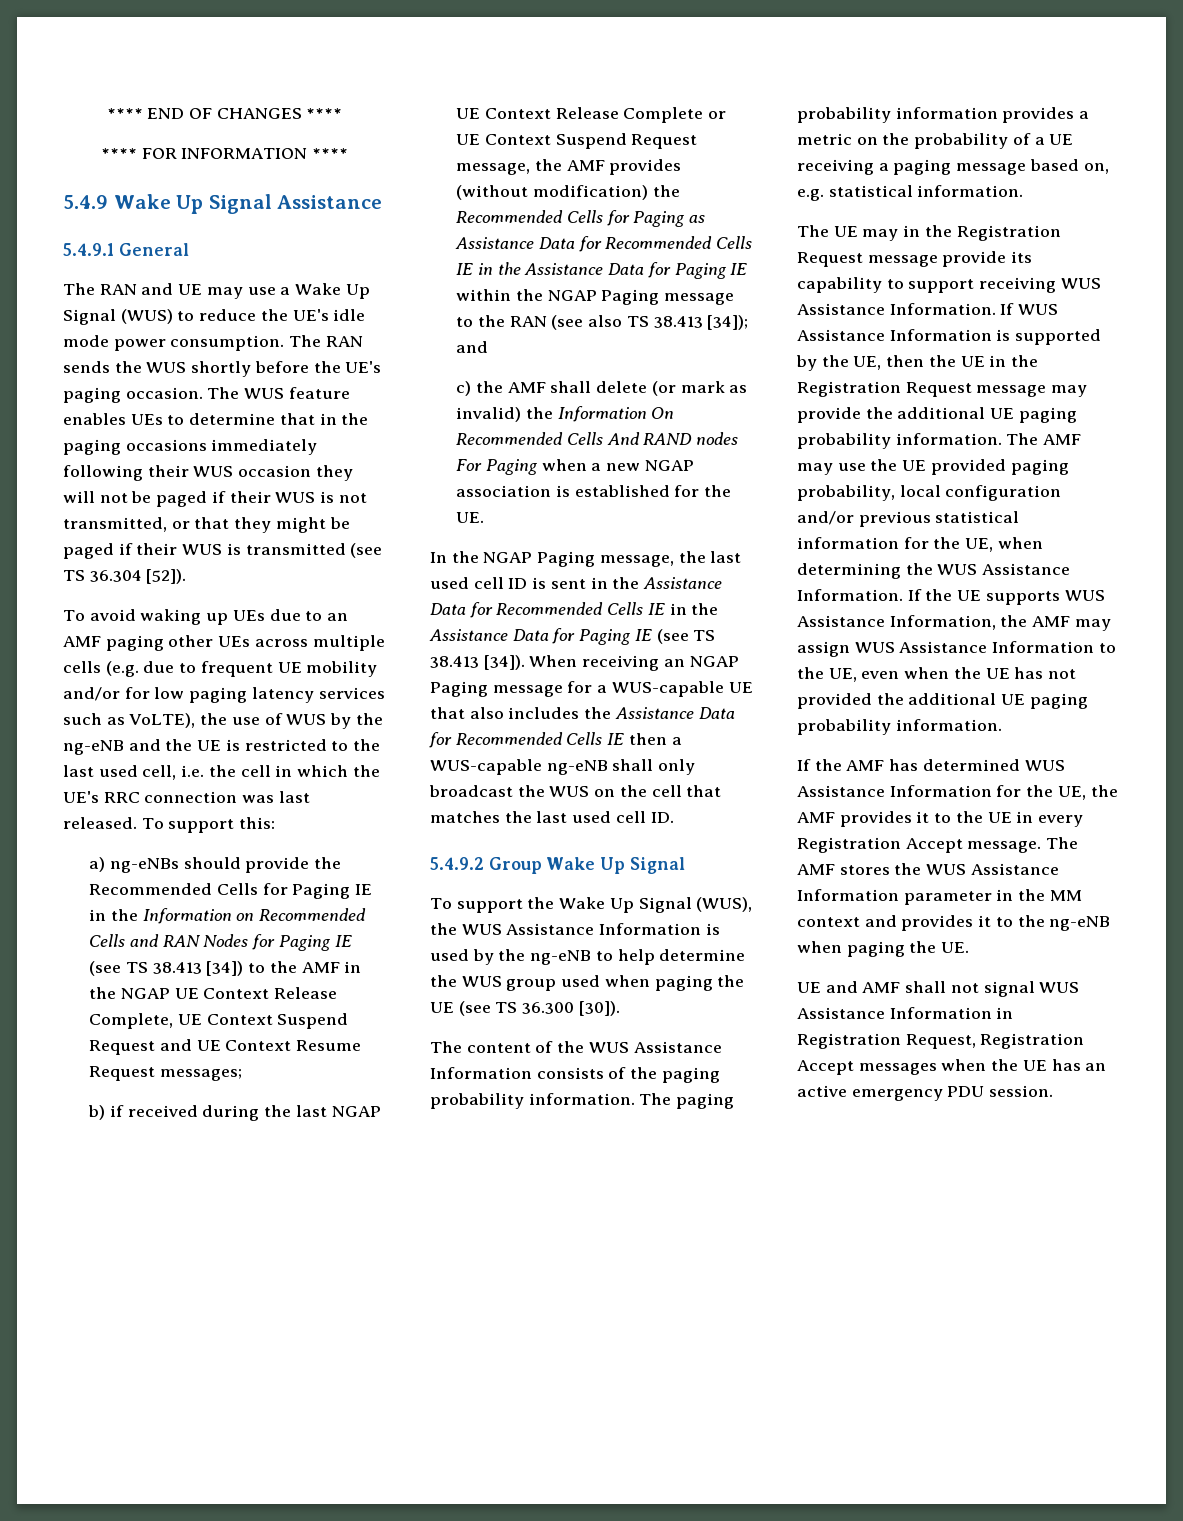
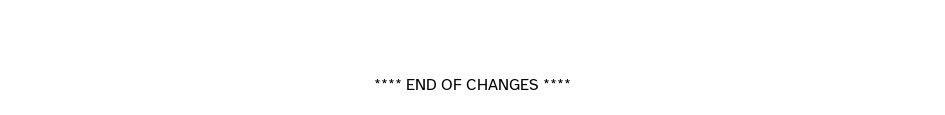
[100,148,349,159] [63,194,383,214] [63,243,189,256] [63,283,370,299] [63,309,366,325] [63,335,363,351] [63,361,382,377] [63,387,350,403] [63,413,369,425] [63,439,318,455] [63,465,353,481] [63,491,367,507] [63,517,350,533] [63,543,383,559] [63,569,187,584] [63,609,349,625] [63,635,385,651] [63,661,378,677] [63,687,385,703] [63,713,383,729] [63,739,381,755] [63,765,380,780] [63,791,310,803] [63,817,276,833] [89,857,342,873] [89,883,373,899] [89,908,367,924] [89,934,352,951] [89,961,362,976] [89,987,338,999] [89,1013,349,1029] [89,1039,362,1055] [89,1066,242,1081] [88,1105,381,1121] [456,107,727,123] [456,133,698,149] [456,159,682,175] [456,185,680,200] [456,210,706,227] [455,236,753,252] [456,262,748,279] [456,289,735,305] [456,315,749,330] [456,341,489,353] [456,381,748,396] [456,406,675,422] [456,432,739,445] [456,459,694,475] [456,485,732,497] [456,512,485,523] [430,551,742,567] [430,577,723,589] [430,602,719,618] [429,628,716,645] [430,655,739,671] [430,681,753,697] [430,707,735,719] [429,732,682,748] [430,759,696,775] [429,785,722,797] [430,811,674,823] [430,857,685,874] [430,897,753,913] [430,923,720,935] [430,949,746,965] [430,975,745,991] [430,1001,620,1016] [430,1041,722,1053] [430,1067,720,1083] [430,1093,735,1109] [797,107,1090,123] [797,133,1074,149] [797,159,1109,175] [797,185,1024,201] [797,225,1061,241] [797,251,1033,267] [797,277,1101,293] [797,303,1059,315] [797,329,1102,345] [796,355,1039,371] [797,381,1088,397] [797,407,1077,423] [797,433,1082,449] [797,459,1069,475] [797,485,1062,501] [797,511,1020,527] [797,537,1043,552] [797,563,1071,579] [797,589,1105,605] [797,615,1111,631] [797,641,1116,657] [797,667,1077,682] [797,693,1088,709] [797,719,1002,735] [797,759,1065,771] [797,785,1118,800] [797,811,1084,827] [797,837,1079,853] [797,863,1059,875] [797,889,1082,905] [797,915,1111,931] [797,941,970,957] [797,981,1080,997] [797,1007,1014,1019] [797,1033,1085,1049] [797,1059,1107,1075] [797,1085,1054,1101] // **** FOR INFORMATION **** // 5.4.9 Wake Up Signal Assistance // 5.4.9.1 General // The RAN and UE may use a Wake Up Signal (WUS) to reduce the UE's idle mode power consumption. The RAN sends the WUS shortly before the UE's paging occasion. The WUS feature enables UEs to determine that in the paging occasions immediately following their WUS occasion they will not be paged if their WUS is not transmitted, or that they might be paged if their WUS is transmitted (see TS 36.304 [52]). // To avoid waking up UEs due to an AMF paging other UEs across multiple cells (e.g. due to frequent UE mobility and/or for low paging latency services such as VoLTE), the use of WUS by the ng-eNB and the UE is restricted to the last used cell, i.e. the cell in which the UE's RRC connection was last released. To support this: // a) ng-eNBs should provide the Recommended Cells for Paging IE in the Information on Recommended Cells and RAN Nodes for Paging IE (see TS 38.413 [34]) to the AMF in the NGAP UE Context Release Complete, UE Context Suspend Request and UE Context Resume Request messages; // b) if received during the last NGAP UE Context Release Complete or UE Context Suspend Request message, the AMF provides (without modification) the Recommended Cells for Paging as Assistance Data for Recommended Cells IE in the Assistance Data for Paging IE within the NGAP Paging message to the RAN (see also TS 38.413 [34]); and // c) the AMF shall delete (or mark as invalid) the Information On Recommended Cells And RAND nodes For Paging when a new NGAP association is established for the UE. // In the NGAP Paging message, the last used cell ID is sent in the Assistance Data for Recommended Cells IE in the Assistance Data for Paging IE (see TS 38.413 [34]). When receiving an NGAP Paging message for a WUS-capable UE that also includes the Assistance Data for Recommended Cells IE then a WUS-capable ng-eNB shall only broadcast the WUS on the cell that matches the last used cell ID. // 5.4.9.2 Group Wake Up Signal // To support the Wake Up Signal (WUS), the WUS Assistance Information is used by the ng-eNB to help determine the WUS group used when paging the UE (see TS 36.300 [30]). // The content of the WUS Assistance Information consists of the paging probability information. The paging probability information provides a metric on the probability of a UE receiving a paging message based on, e.g. statistical information. // The UE may in the Registration Request message provide its capability to support receiving WUS Assistance Information. If WUS Assistance Information is supported by the UE, then the UE in the Registration Request message may provide the additional UE paging probability information. The AMF may use the UE provided paging probability, local configuration and/or previous statistical information for the UE, when determining the WUS Assistance Information. If the UE supports WUS Assistance Information, the AMF may assign WUS Assistance Information to the UE, even when the UE has not provided the additional UE paging probability information. // If the AMF has determined WUS Assistance Information for the UE, the AMF provides it to the UE in every Registration Accept message. The AMF stores the WUS Assistance Information parameter in the MM context and provides it to the ng-eNB when paging the UE. // UE and AMF shall not signal WUS Assistance Information in Registration Request, Registration Accept messages when the UE has an active emergency PDU session. -> (572, 84) none

